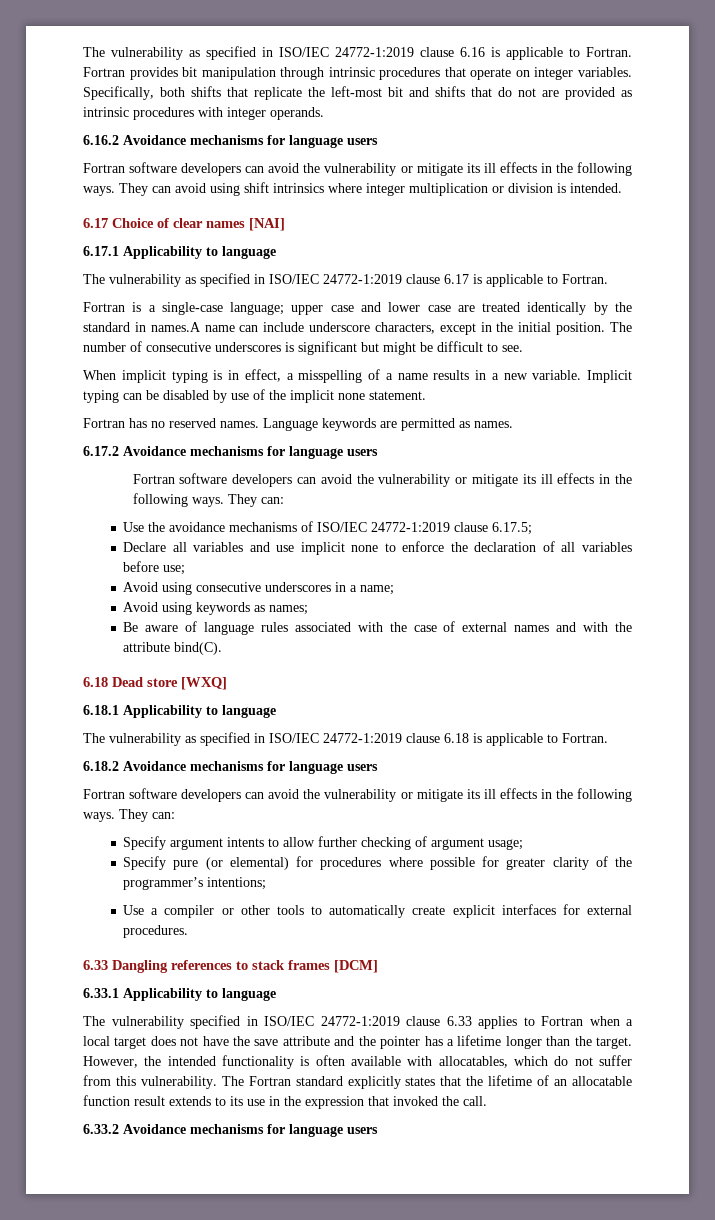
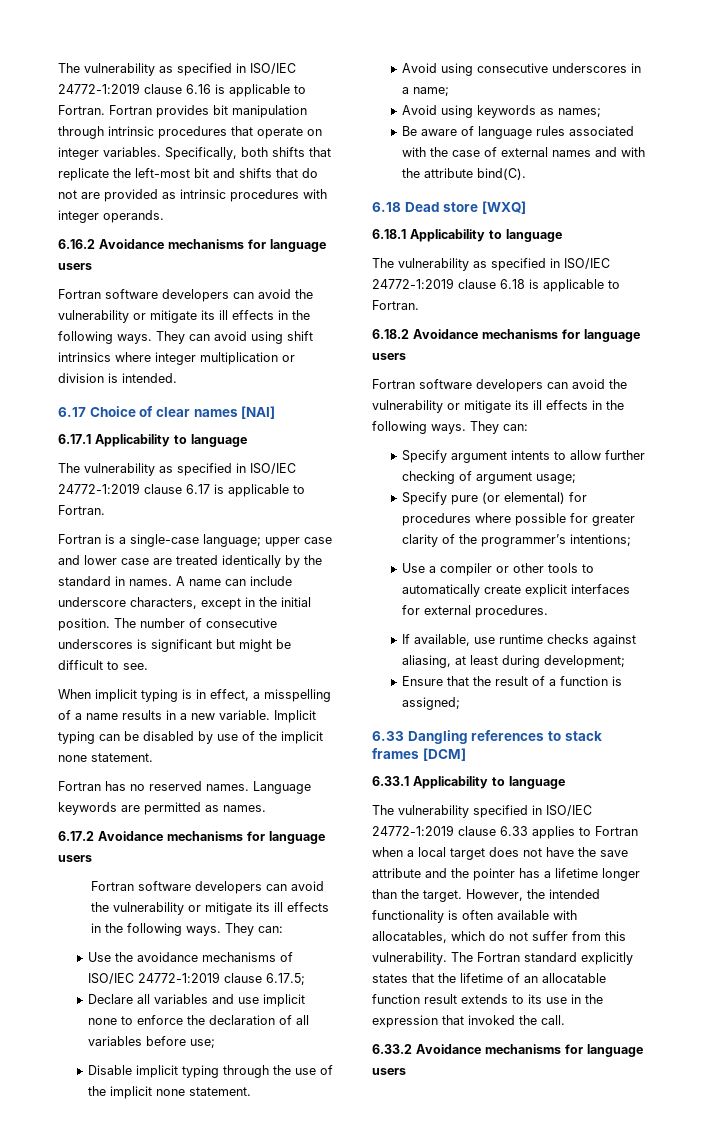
[150,322,201,332] names.A -> [129,576,185,586] names. A
(186, 570) none -> [88,1065,334,1078] [88,1086,252,1099] // Disable implicit typing through the use of the implicit none statement.
(189, 931) none -> [402,634,637,647] [402,655,626,668] [402,676,623,686] [402,697,461,710] // If available, use runtime checks against aliasing, at least during development; // Ensure that the result of a function is assigned;

